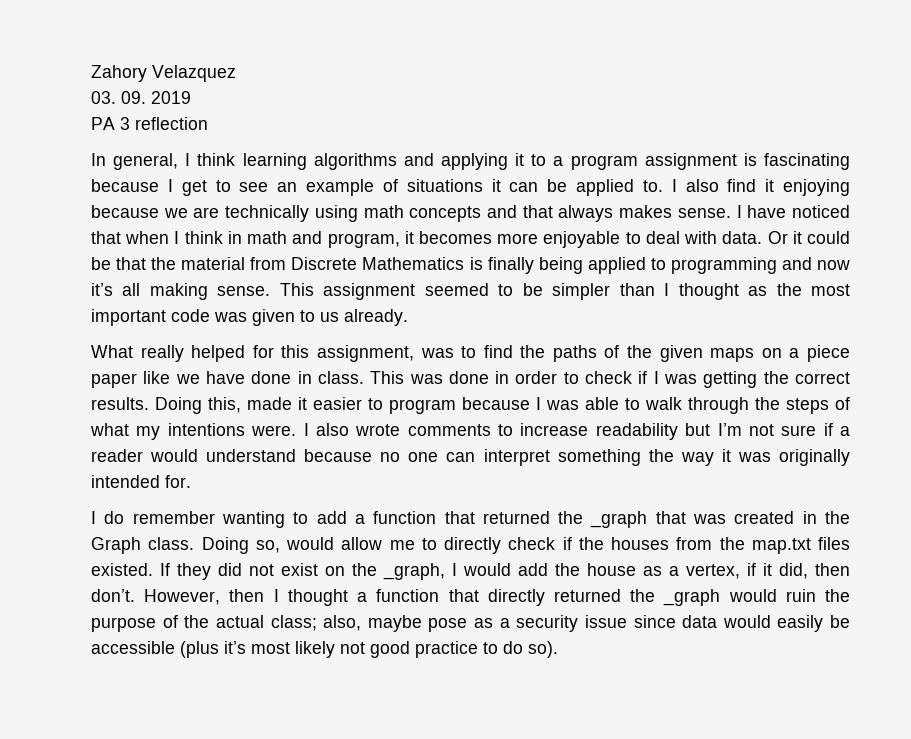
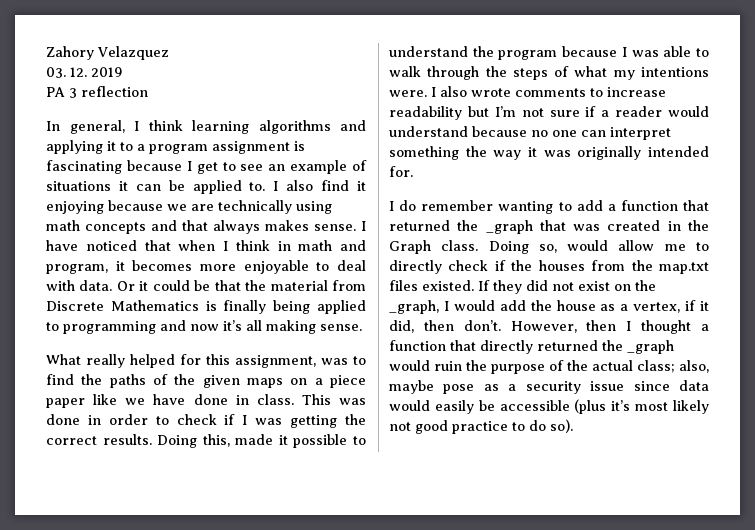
[121,91,146,104] 09. -> [70,67,87,77] 12.
[279,283,851,300] [91,309,408,326] This assignment seemed to be simpler than I thought as the most important code was given to us already. -> (362, 327) none
[313,397,383,410] easier to -> [293,434,366,448] [389,46,494,57] possible to understand the

